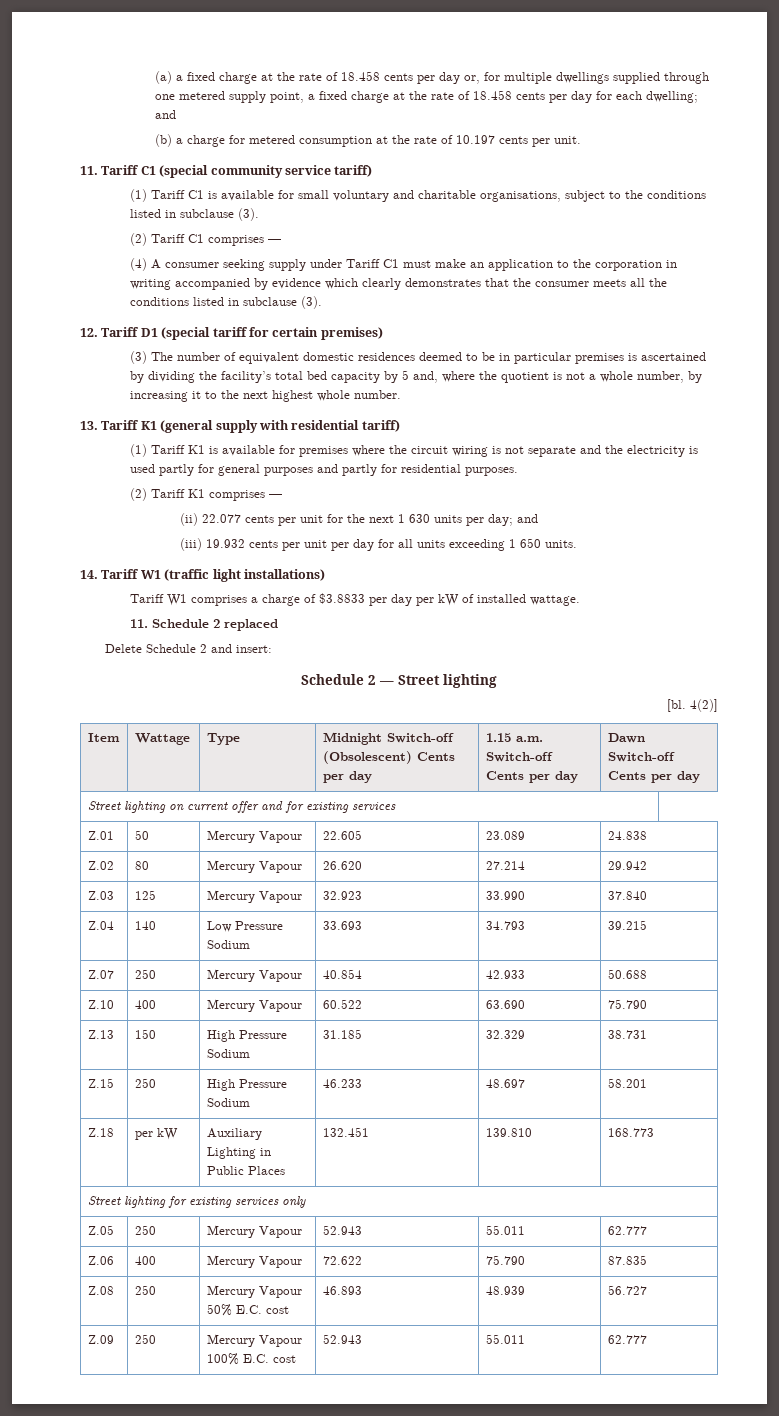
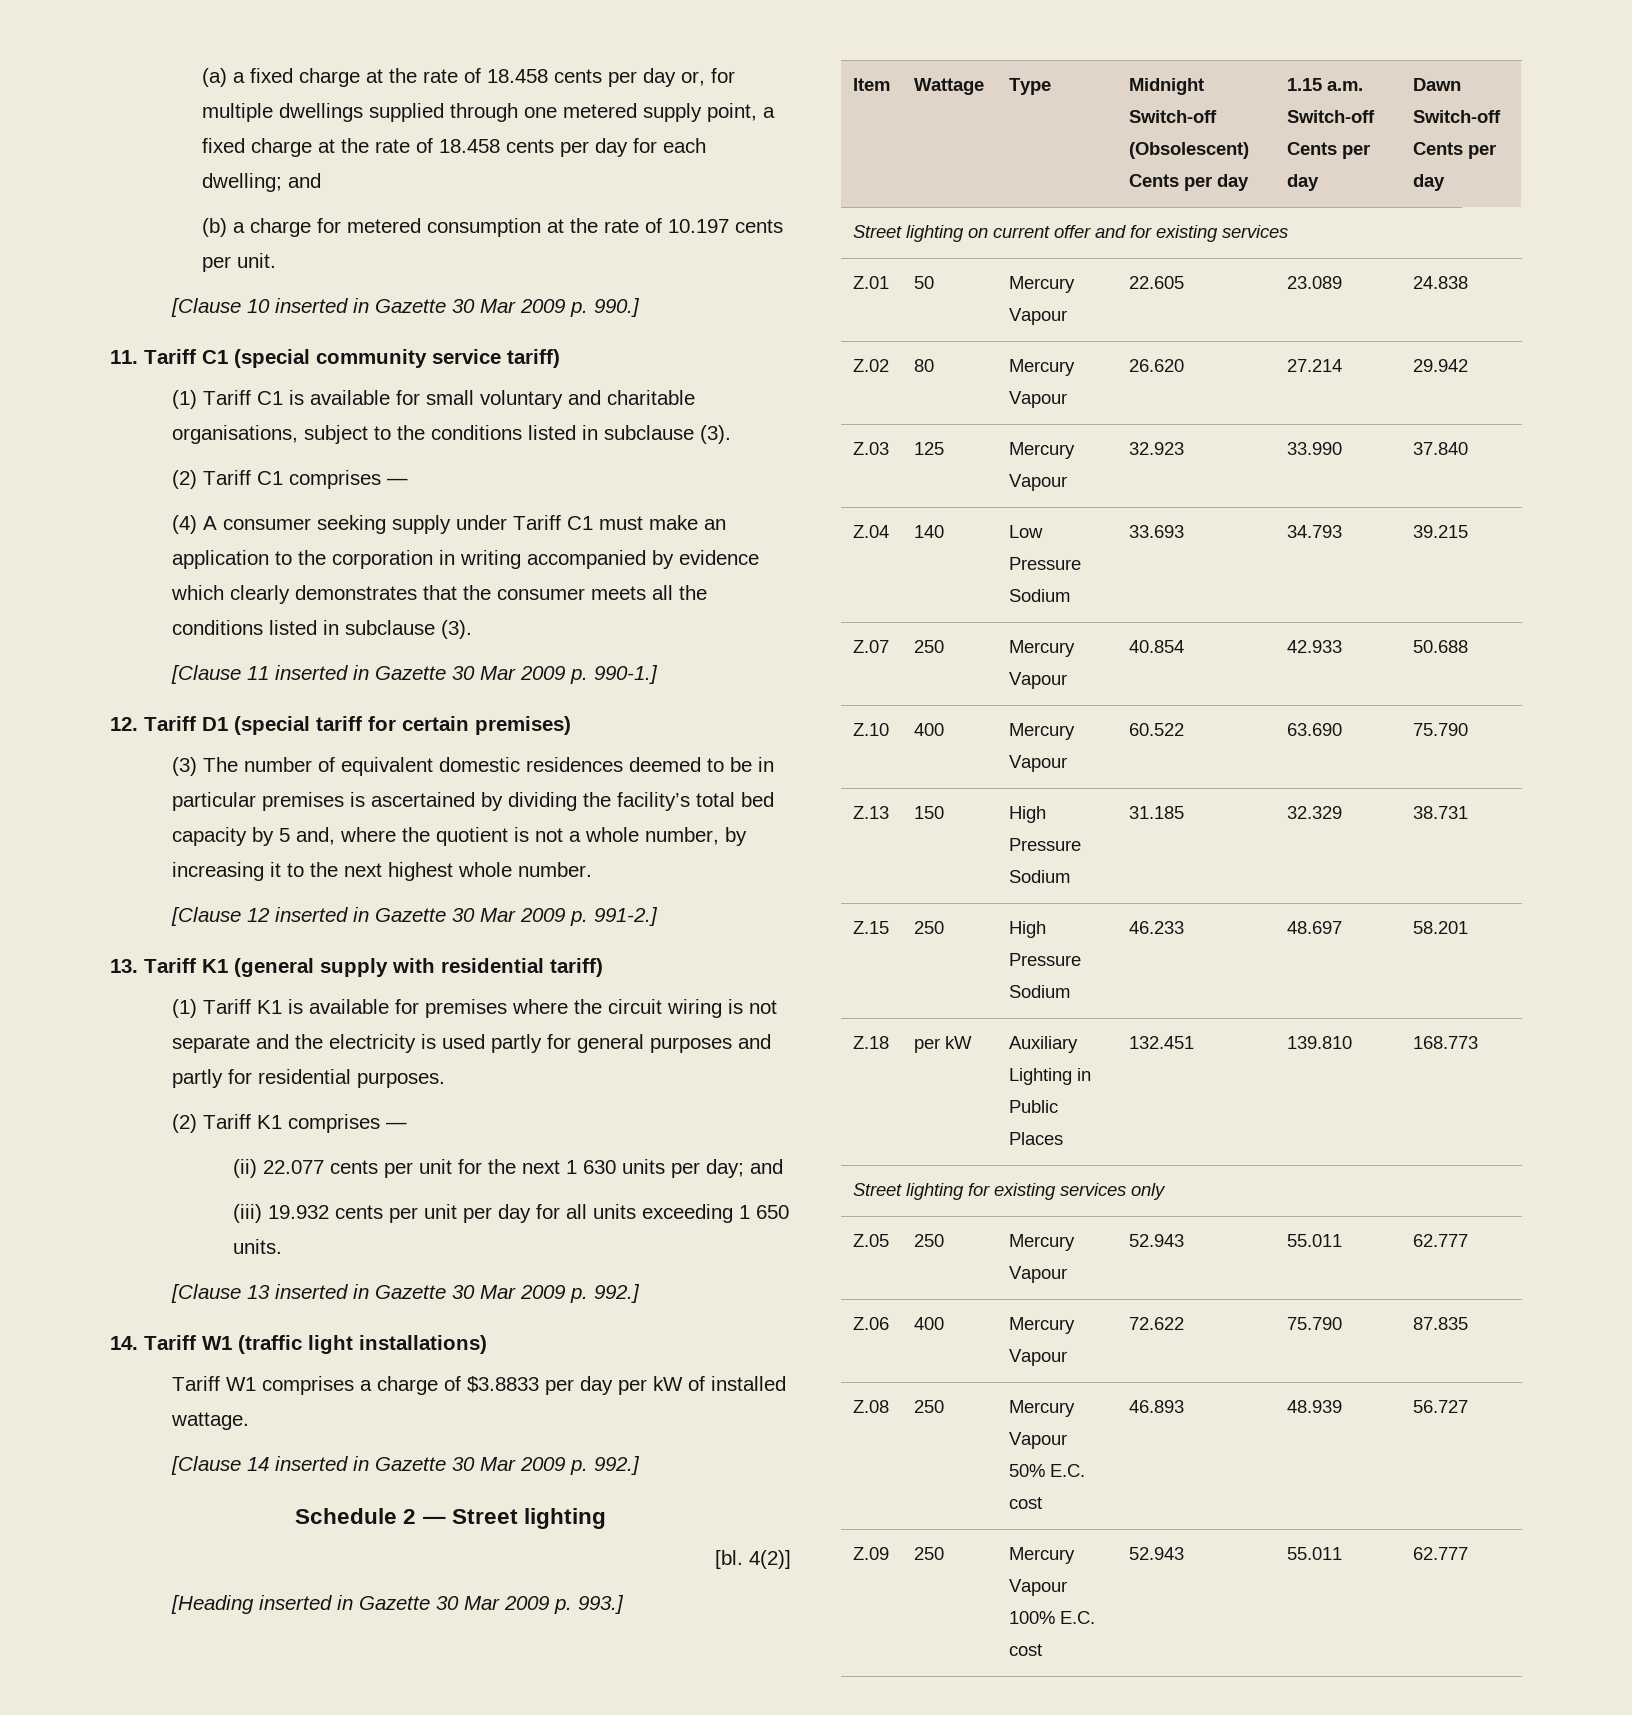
(581, 140) none -> [170,298,640,317] // [Clause 10 inserted in Gazette 30 Mar 2009 p. 990.]
(322, 302) none -> [170,665,658,684] // [Clause 11 inserted in Gazette 30 Mar 2009 p. 990-1.]
(401, 394) none -> [170,907,658,926] // [Clause 12 inserted in Gazette 30 Mar 2009 p. 991-2.]
(577, 544) none -> [170,1284,640,1303] // [Clause 13 inserted in Gazette 30 Mar 2009 p. 992.]
[129,619,278,631] [104,644,272,653] 11. Schedule 2 replaced // Delete Schedule 2 and insert: -> [170,1456,640,1475] [Clause 14 inserted in Gazette 30 Mar 2009 p. 992.]
(718, 705) none -> [170,1595,624,1614] // [Heading inserted in Gazette 30 Mar 2009 p. 993.]

